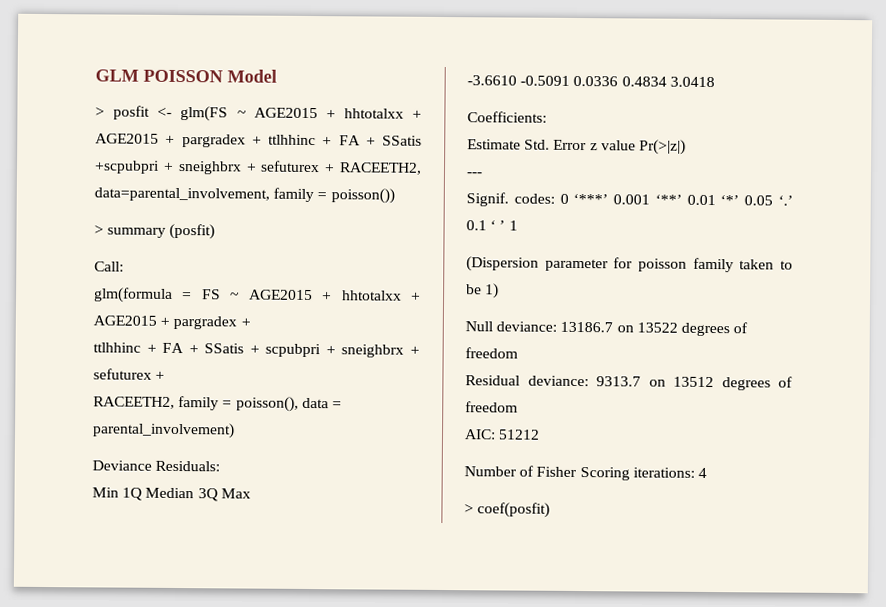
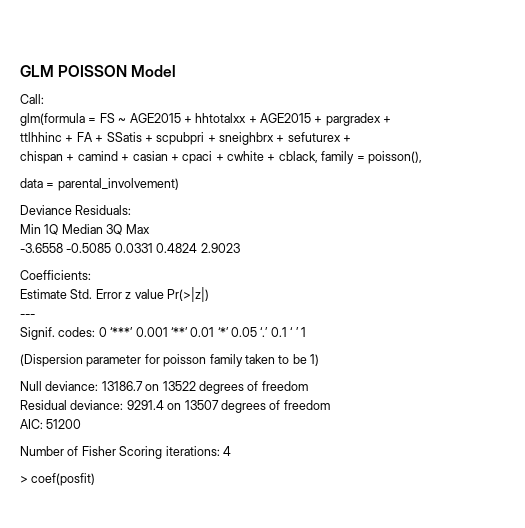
[95,105,422,122] [95,133,422,148] [94,160,422,175] [94,187,395,204] [94,223,216,240] // > posfit <- glm(FS ~ AGE2015 + hhtotalxx + AGE2015 + pargradex + ttlhhinc + FA + SSatis +scpubpri + sneighbrx + sefuturex + RACEETH2, data=parental_involvement, family = poisson()) // > summary (posfit) -> (177, 71) none
[93,396,175,409] RACEETH2, -> [20,151,318,164] chispan + camind + casian + cpaci + cwhite + cblack,
(299, 404) none -> (422, 157) //
[467,75,715,88] -3.6610 -0.5091 0.0336 0.4834 3.0418 -> [20,243,240,253] -3.6558 -0.5085 0.0331 0.4824 2.9023
[596,376,714,388] 9313.7 on 13512 -> [126,400,219,410] 9291.4 on 13507
[498,429,541,440] 51212 -> [46,419,82,429] 51200

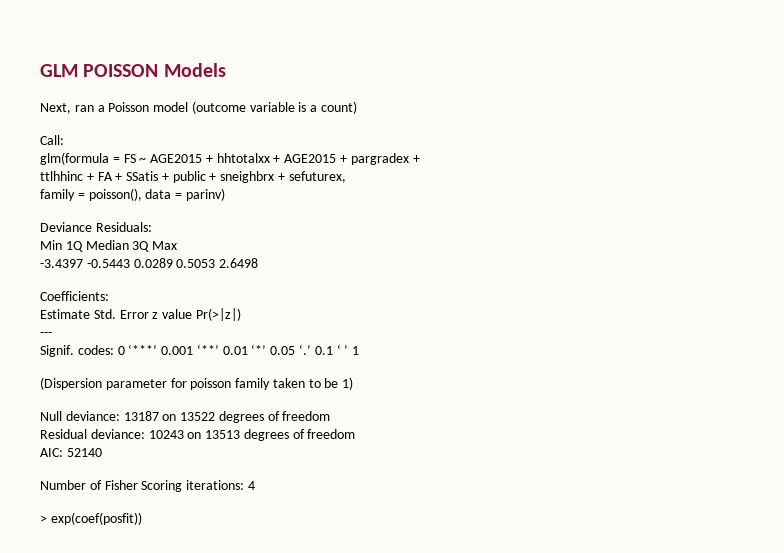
[131,65,177,77] Model -> [163,63,226,77] [40,101,358,114] Models // Next, ran a Poisson model (outcome variable is a count)
[156,132,205,145] scpubpri -> [172,171,206,183] public
[287,132,352,142] [20,151,318,164] sefuturex + // chispan + camind + casian + cpaci + cwhite + cblack, -> [288,171,346,183] sefuturex, //
(422, 157) // -> (142, 194) none
[57,178,179,191] parental_involvement) -> [185,188,225,201] parinv)
[20,243,240,253] -3.6558 -0.5085 0.0331 0.4824 2.9023 -> [40,258,259,268] -3.4397 -0.5443 0.0289 0.5053 2.6498
[101,381,143,391] 13186.7 -> [123,411,159,421] 13187
[126,400,219,410] 9291.4 on 13507 -> [148,430,241,439] 10243 on 13513
[46,419,82,429] 51200 -> [66,448,102,457] 52140
[31,473,96,486] coef(posfit) -> [50,512,142,525] exp(coef(posfit))

